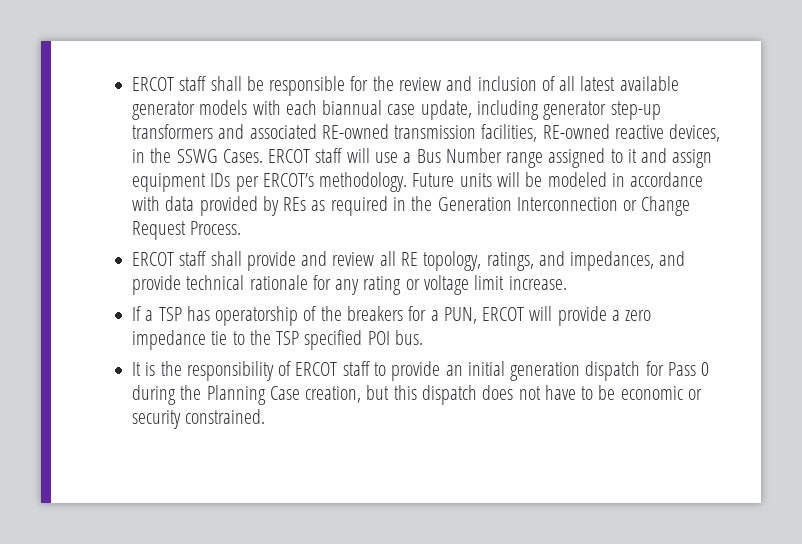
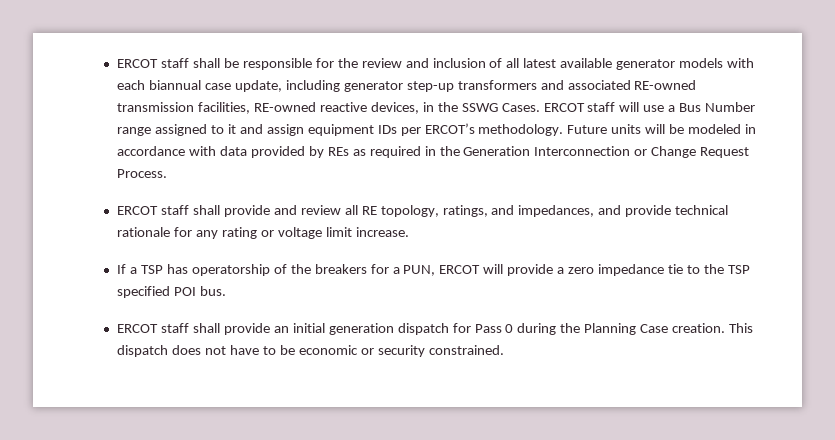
[132,361,387,381] It is the responsibility of ERCOT staff to -> [117,323,221,333] ERCOT staff shall
[305,385,417,403] creation, but this -> [672,323,753,333] creation. This

